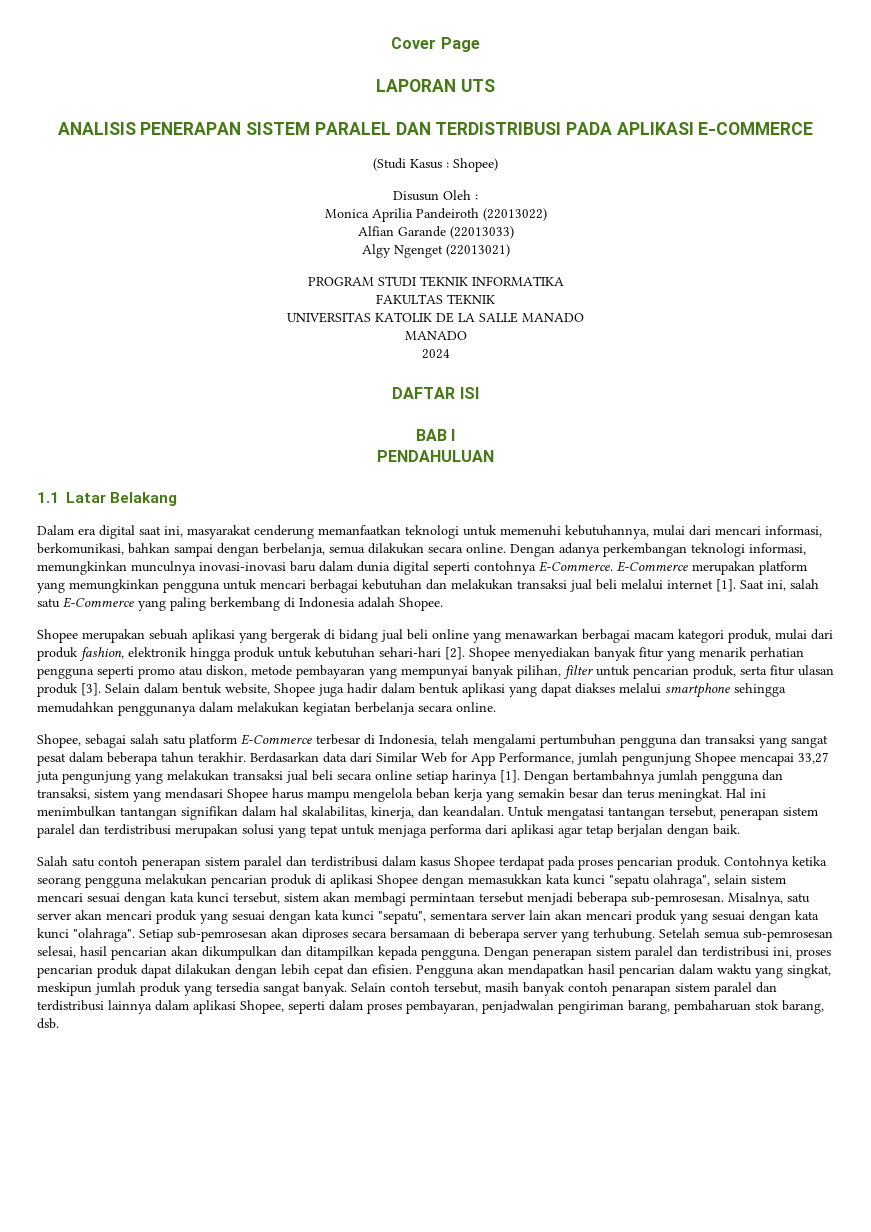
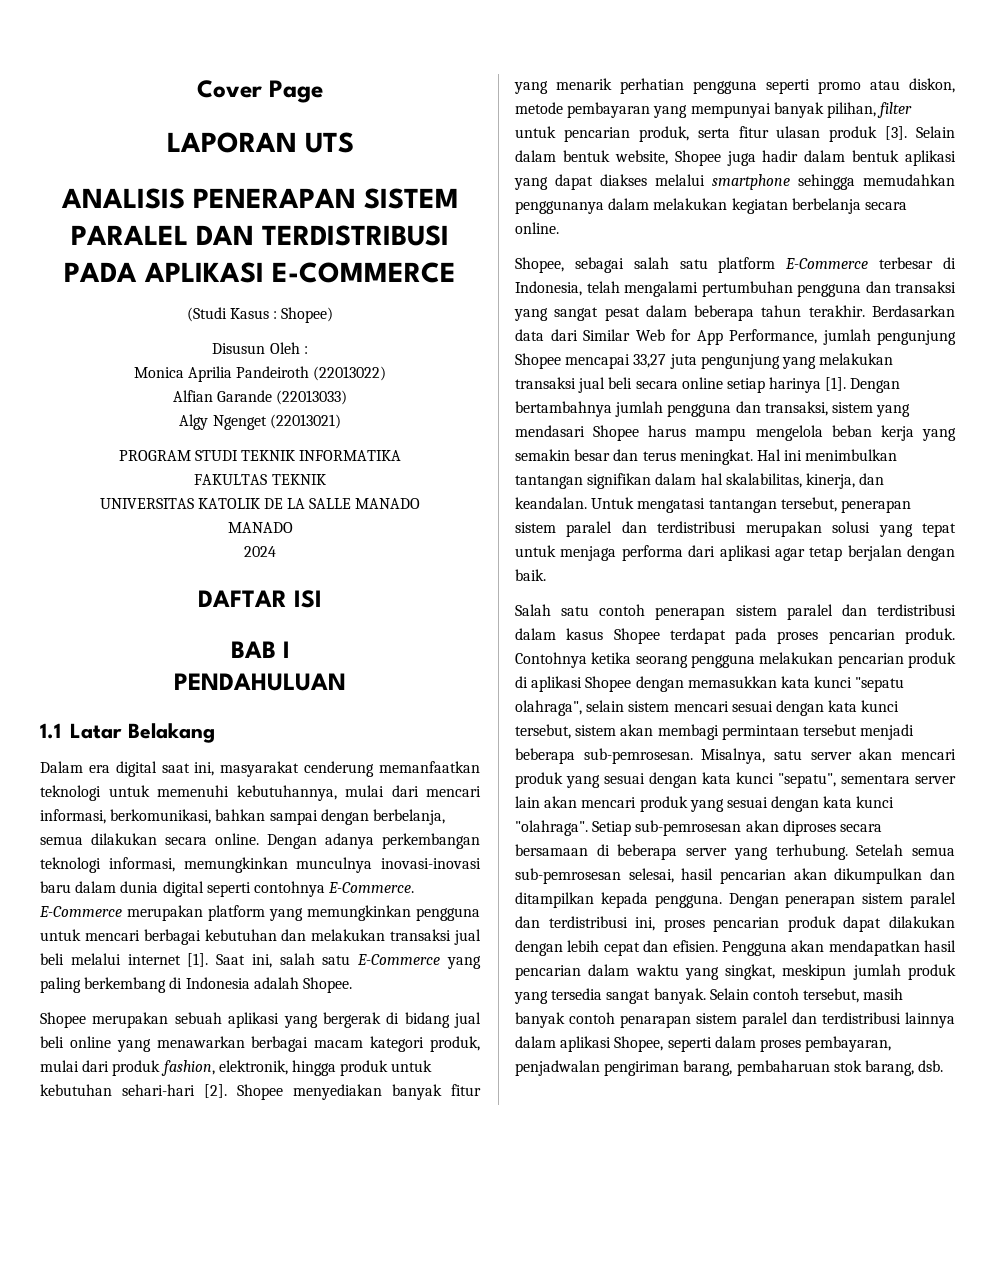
[128,647,187,657] elektronik -> [218,1060,288,1075] elektronik,

